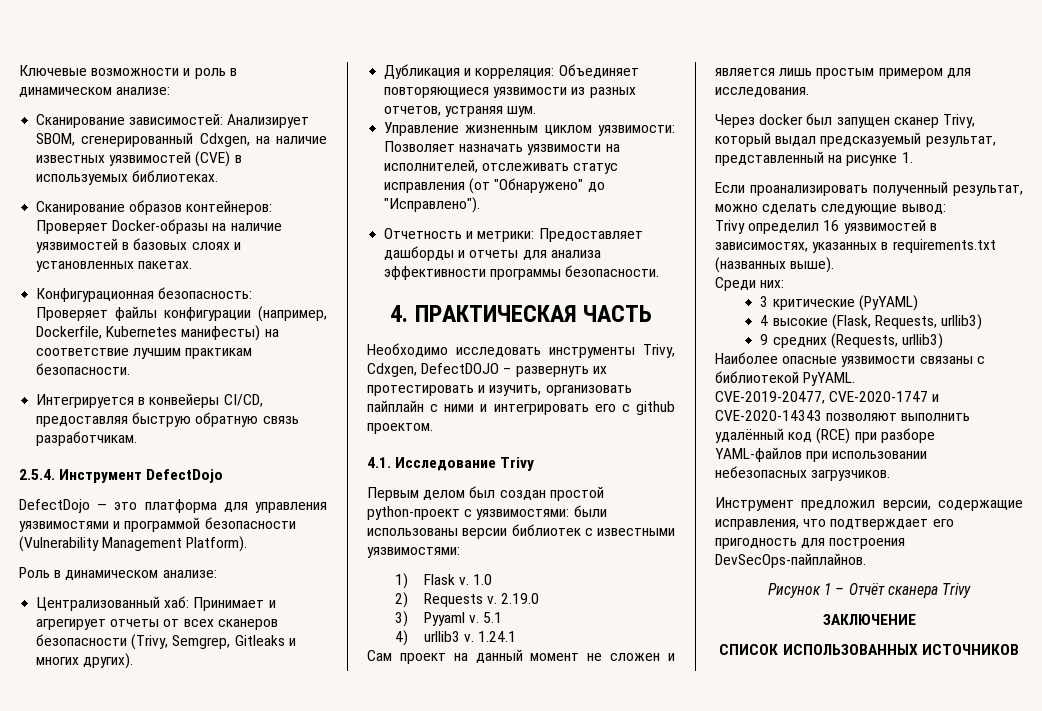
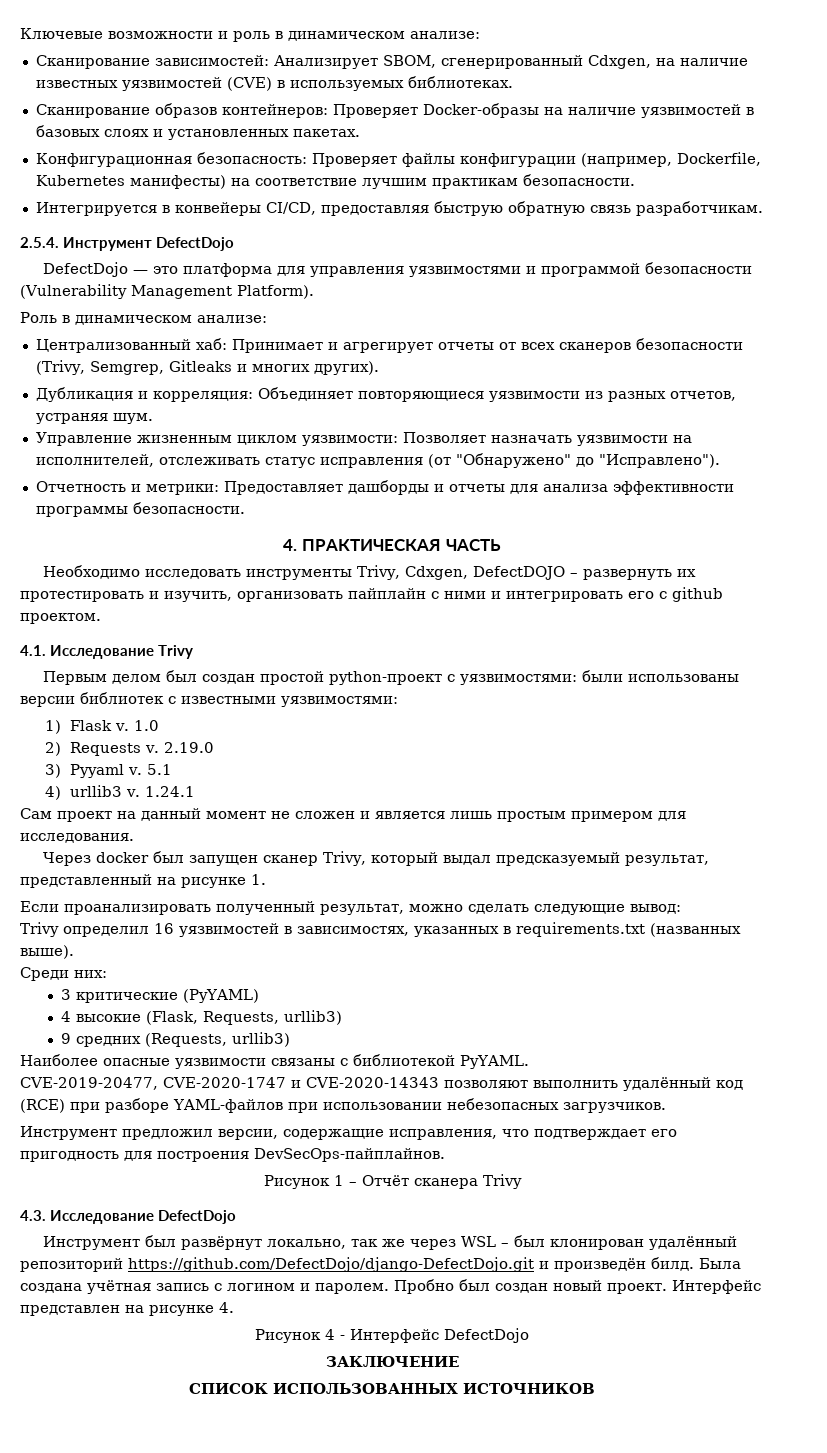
(971, 590) none -> [20,1210,236,1224] [43,1235,738,1250] [20,1257,741,1272] [20,1279,761,1294] [20,1302,234,1316] [255,1328,529,1343] // 4.3. Исследование DefectDojo // Инструмент был развёрнут локально, так же через WSL – был клонирован удалённый репозиторий https://github.com/DefectDojo/django-DefectDojo.git и произведён билд. Была создана учётная запись с логином и паролем. Пробно был создан новый проект. Интерфейс представлен на рисунке 4. // Рисунок 4 - Интерфейс DefectDojo

